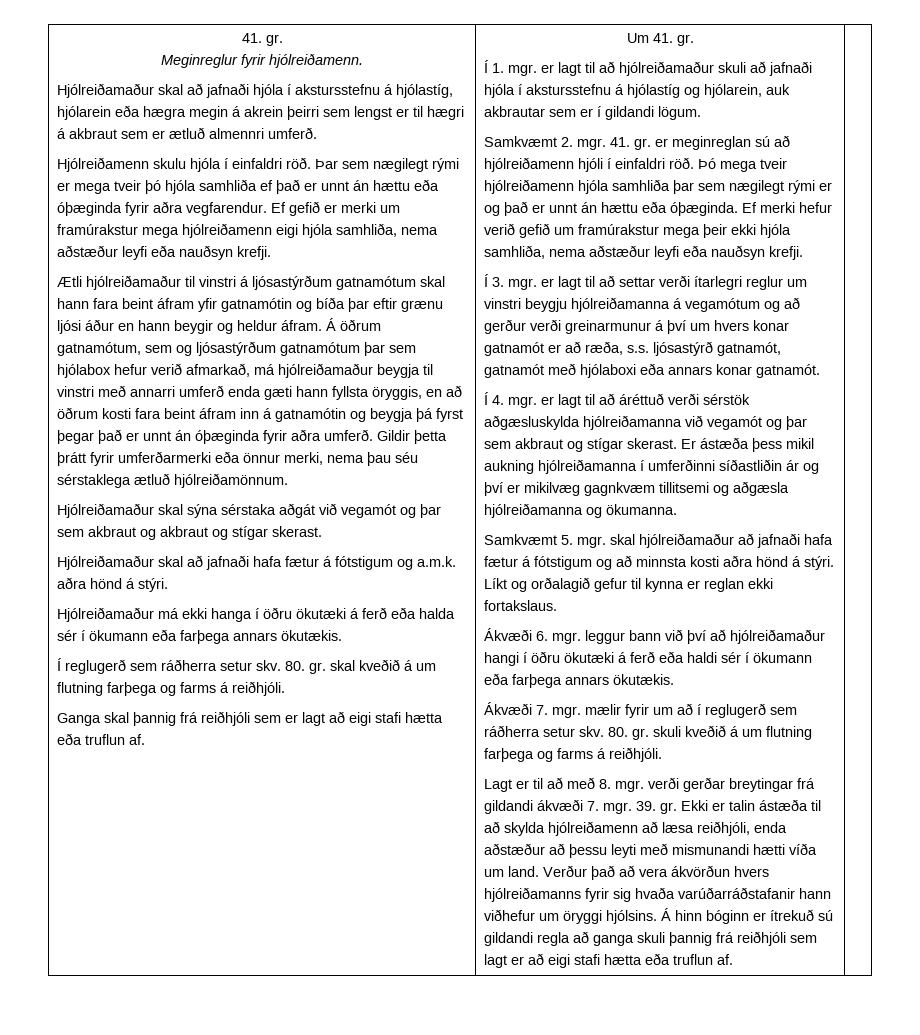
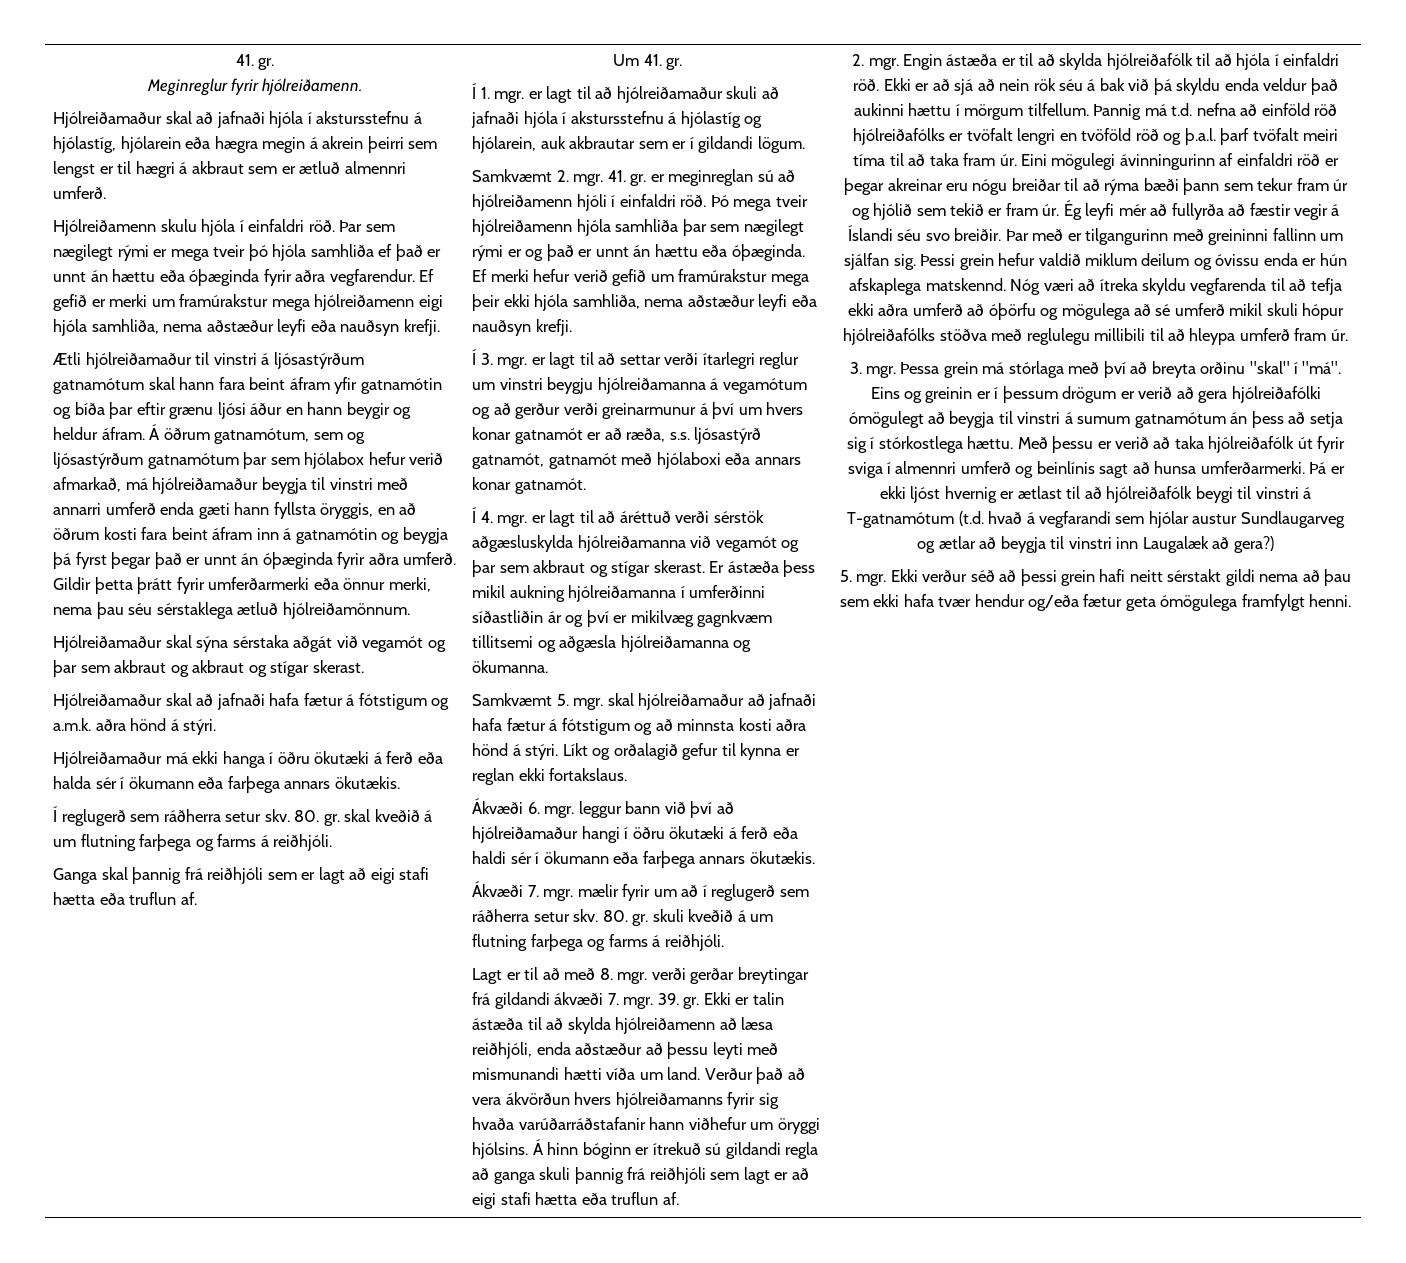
(734, 959) none -> [852,53,1339,70] [853,78,1338,95] [853,103,1338,120] [852,128,1339,145] [853,153,1339,170] [844,178,1348,195] [851,200,1340,220] [847,225,1344,245] [844,253,1347,270] [849,278,1342,295] [847,303,1345,320] [843,328,1348,345] [849,361,1342,378] [870,386,1321,403] [848,411,1343,428] [846,436,1346,453] [847,461,1345,478] [879,486,1312,503] [847,511,1345,528] [917,536,1274,553] [839,569,1352,586] [839,594,1352,611] 2. mgr. Engin ástæða er til að skylda hjólreiðafólk til að hjóla í einfaldri röð. Ekki er að sjá að nein rök séu á bak við þá skyldu enda veldur það aukinni hættu í mörgum tilfellum. Þannig má t.d. nefna að einföld röð hjólreiðafólks er tvöfalt lengri en tvöföld röð og þ.a.l. þarf tvöfalt meiri tíma til að taka fram úr. Eini mögulegi ávinningurinn af einfaldri röð er þegar akreinar eru nógu breiðar til að rýma bæði þann sem tekur fram úr og hjólið sem tekið er fram úr. Ég leyfi mér að fullyrða að fæstir vegir á Íslandi séu svo breiðir. Þar með er tilgangurinn með greininni fallinn um sjálfan sig. Þessi grein hefur valdið miklum deilum og óvissu enda er hún afskaplega matskennd. Nóg væri að ítreka skyldu vegfarenda til að tefja ekki aðra umferð að óþörfu og mögulega að sé umferð mikil skuli hópur hjólreiðafólks stöðva með reglulegu millibili til að hleypa umferð fram úr. // 3. mgr. Þessa grein má stórlaga með því að breyta orðinu "skal" í "má". Eins og greinin er í þessum drögum er verið að gera hjólreiðafólki ómögulegt að beygja til vinstri á sumum gatnamótum án þess að setja sig í stórkostlega hættu. Með þessu er verið að taka hjólreiðafólk út fyrir sviga í almennri umferð og beinlínis sagt að hunsa umferðarmerki. Þá er ekki ljóst hvernig er ætlast til að hjólreiðafólk beygi til vinstri á T-gatnamótum (t.d. hvað á vegfarandi sem hjólar austur Sundlaugarveg og ætlar að beygja til vinstri inn Laugalæk að gera?) // 5. mgr. Ekki verður séð að þessi grein hafi neitt sérstakt gildi nema að þau sem ekki hafa tvær hendur og/eða fætur geta ómögulega framfylgt henni.

